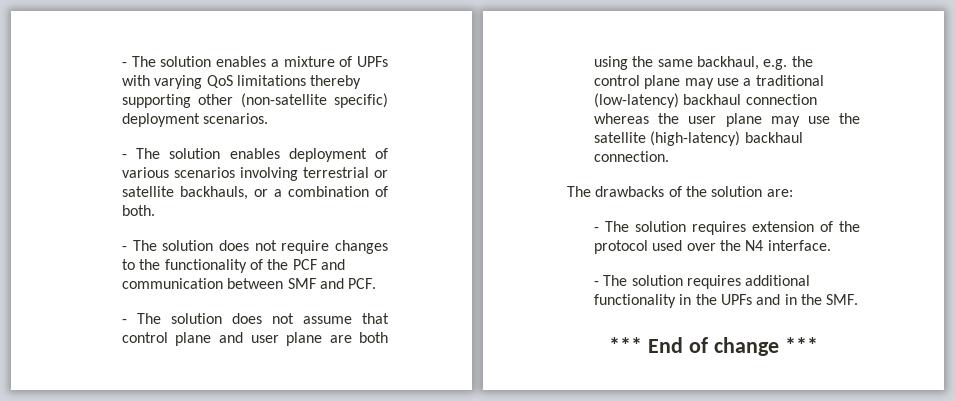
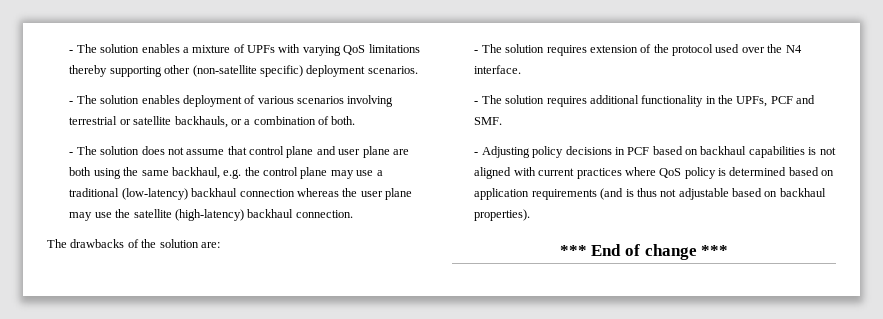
[121,240,388,254] [121,259,345,273] [121,278,377,289] // - The solution does not require changes to the functionality of the PCF and communication between SMF and PCF. -> (356, 120) none
[720,294,859,305] UPFs and in the SMF. -> [736,95,816,107] [474,117,503,125] [474,146,836,158] [474,167,835,179] [474,188,826,200] [474,209,531,221] UPFs, PCF and SMF. // - Adjusting policy decisions in PCF based on backhaul capabilities is not aligned with current practices where QoS policy is determined based on application requirements (and is thus not adjustable based on backhaul properties).

